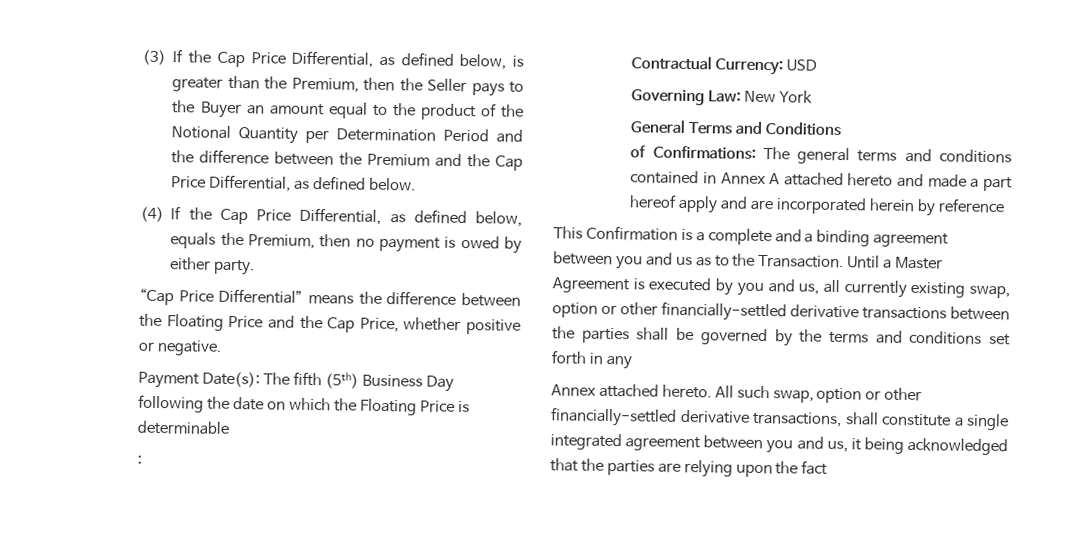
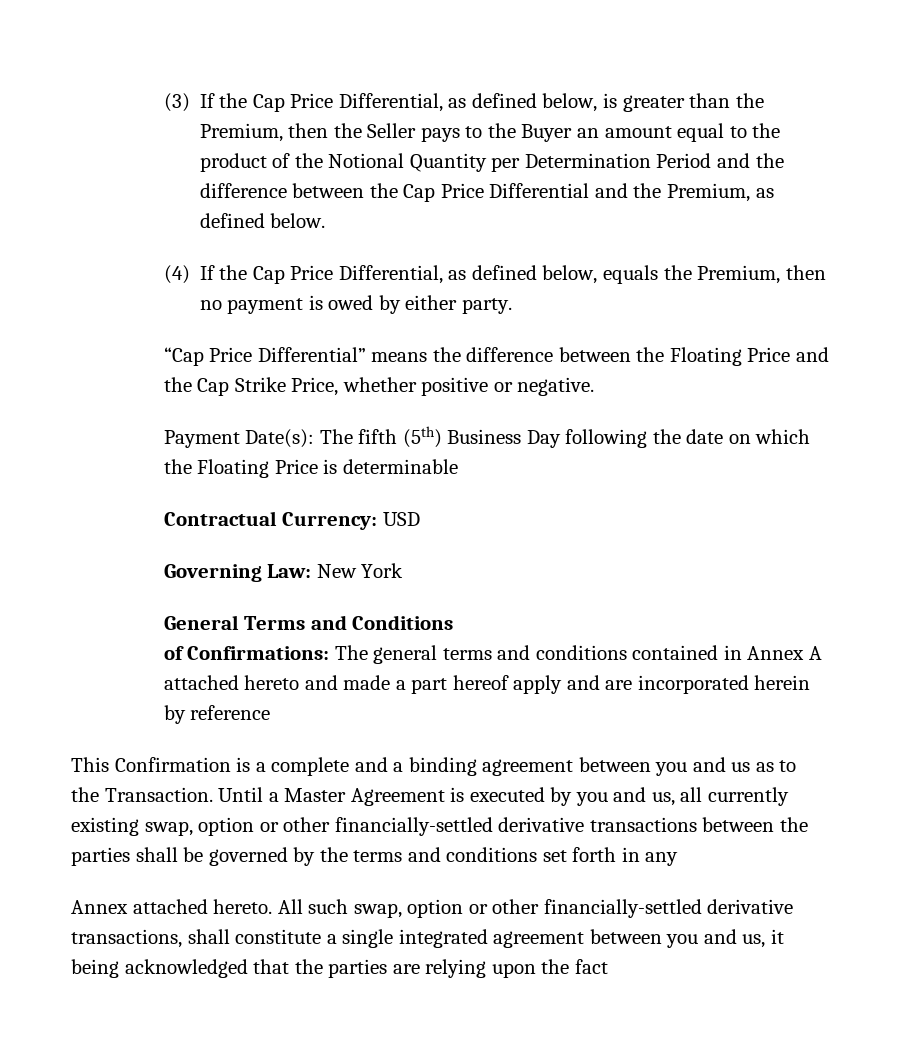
[367,153,523,171] [171,174,292,192] Premium and the Cap Price Differential, -> [403,183,751,202] Cap Price Differential and the Premium,
(356, 325) none -> [234,377,286,392] Strike
[137,454,143,465] // : -> (458, 466) none

